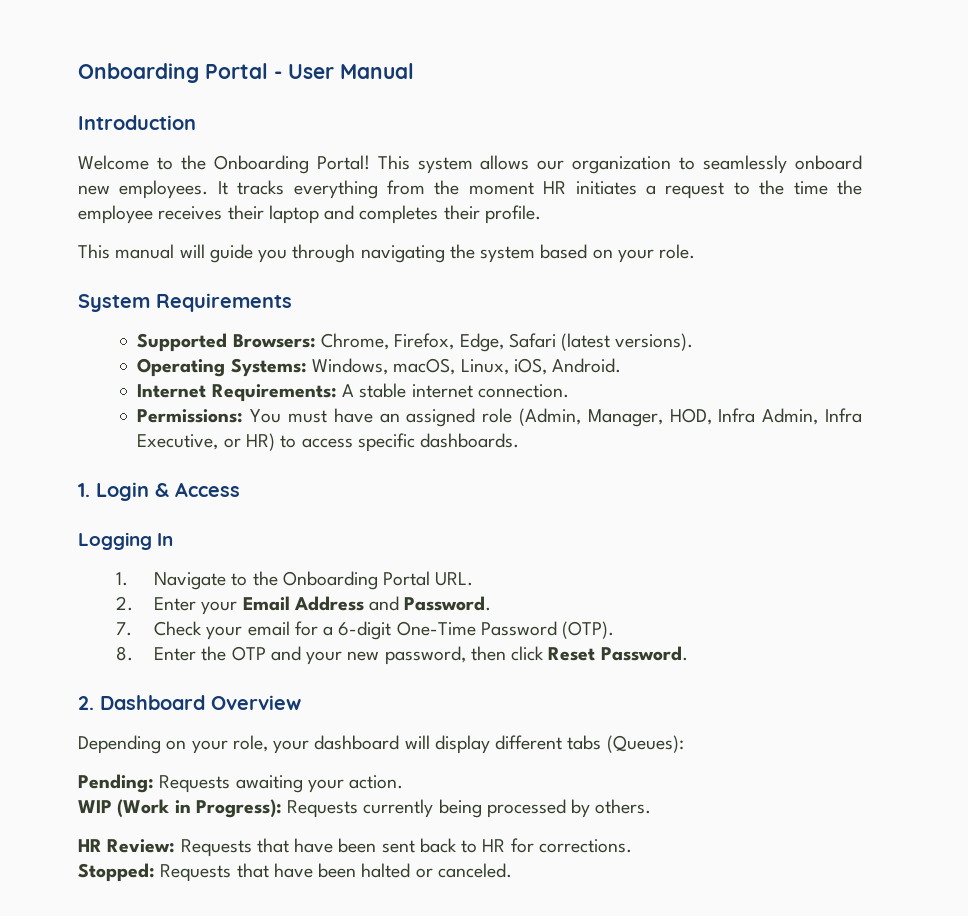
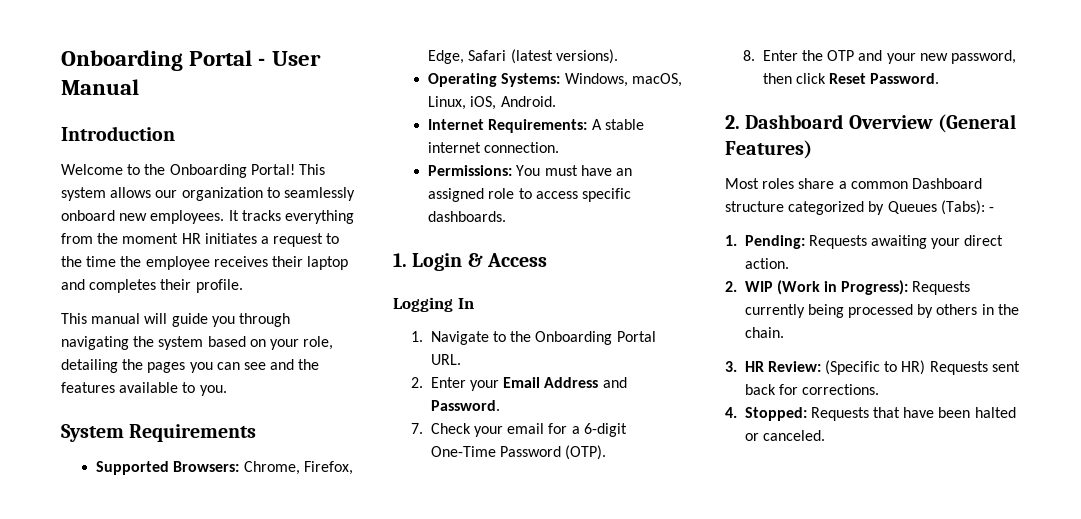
[659,244,696,259] role. -> [303,336,334,350] [61,359,320,373] [61,382,227,396] role, detailing the pages you can see and the features available to you.
[519,408,862,427] [137,433,275,451] (Admin, Manager, HOD, Infra Admin, Infra Executive, or HR) -> (515, 193) none
[78,735,684,754] // Depending on your role, your dashboard will display different tabs (Queues): // -> [938,114,1017,133] [725,140,812,159] [725,178,982,189] [725,200,994,215] [725,235,737,246] (General Features) // Most roles share a common Dashboard structure categorized by Queues (Tabs): - // 1.
(344, 786) none -> [964,235,1004,246] direct
(404, 782) none -> [725,281,737,292] 2.
[595,799,652,814] [78,838,506,857] others. // HR Review: Requests that have been sent back to HR -> [936,304,1019,315] [744,327,784,338] [725,360,1020,375] [744,384,776,395] others in the chain. // 3. HR Review: (Specific to HR) Requests sent back
(632, 846) none -> [725,407,737,418] 4.

